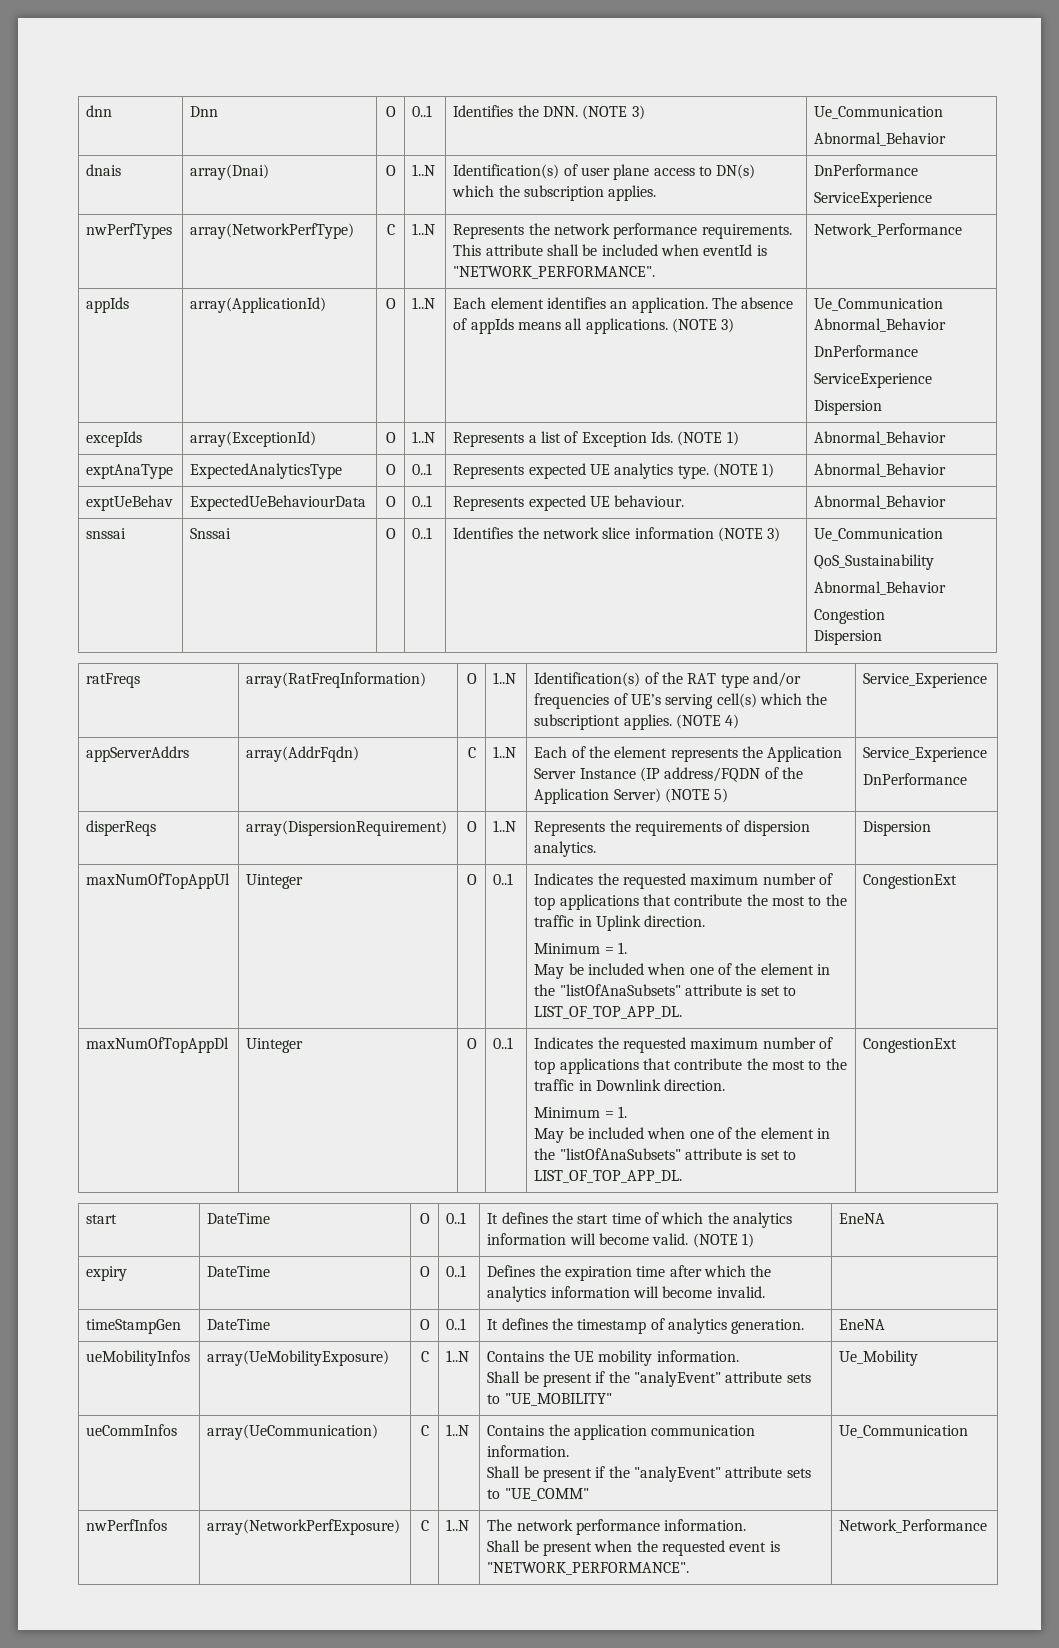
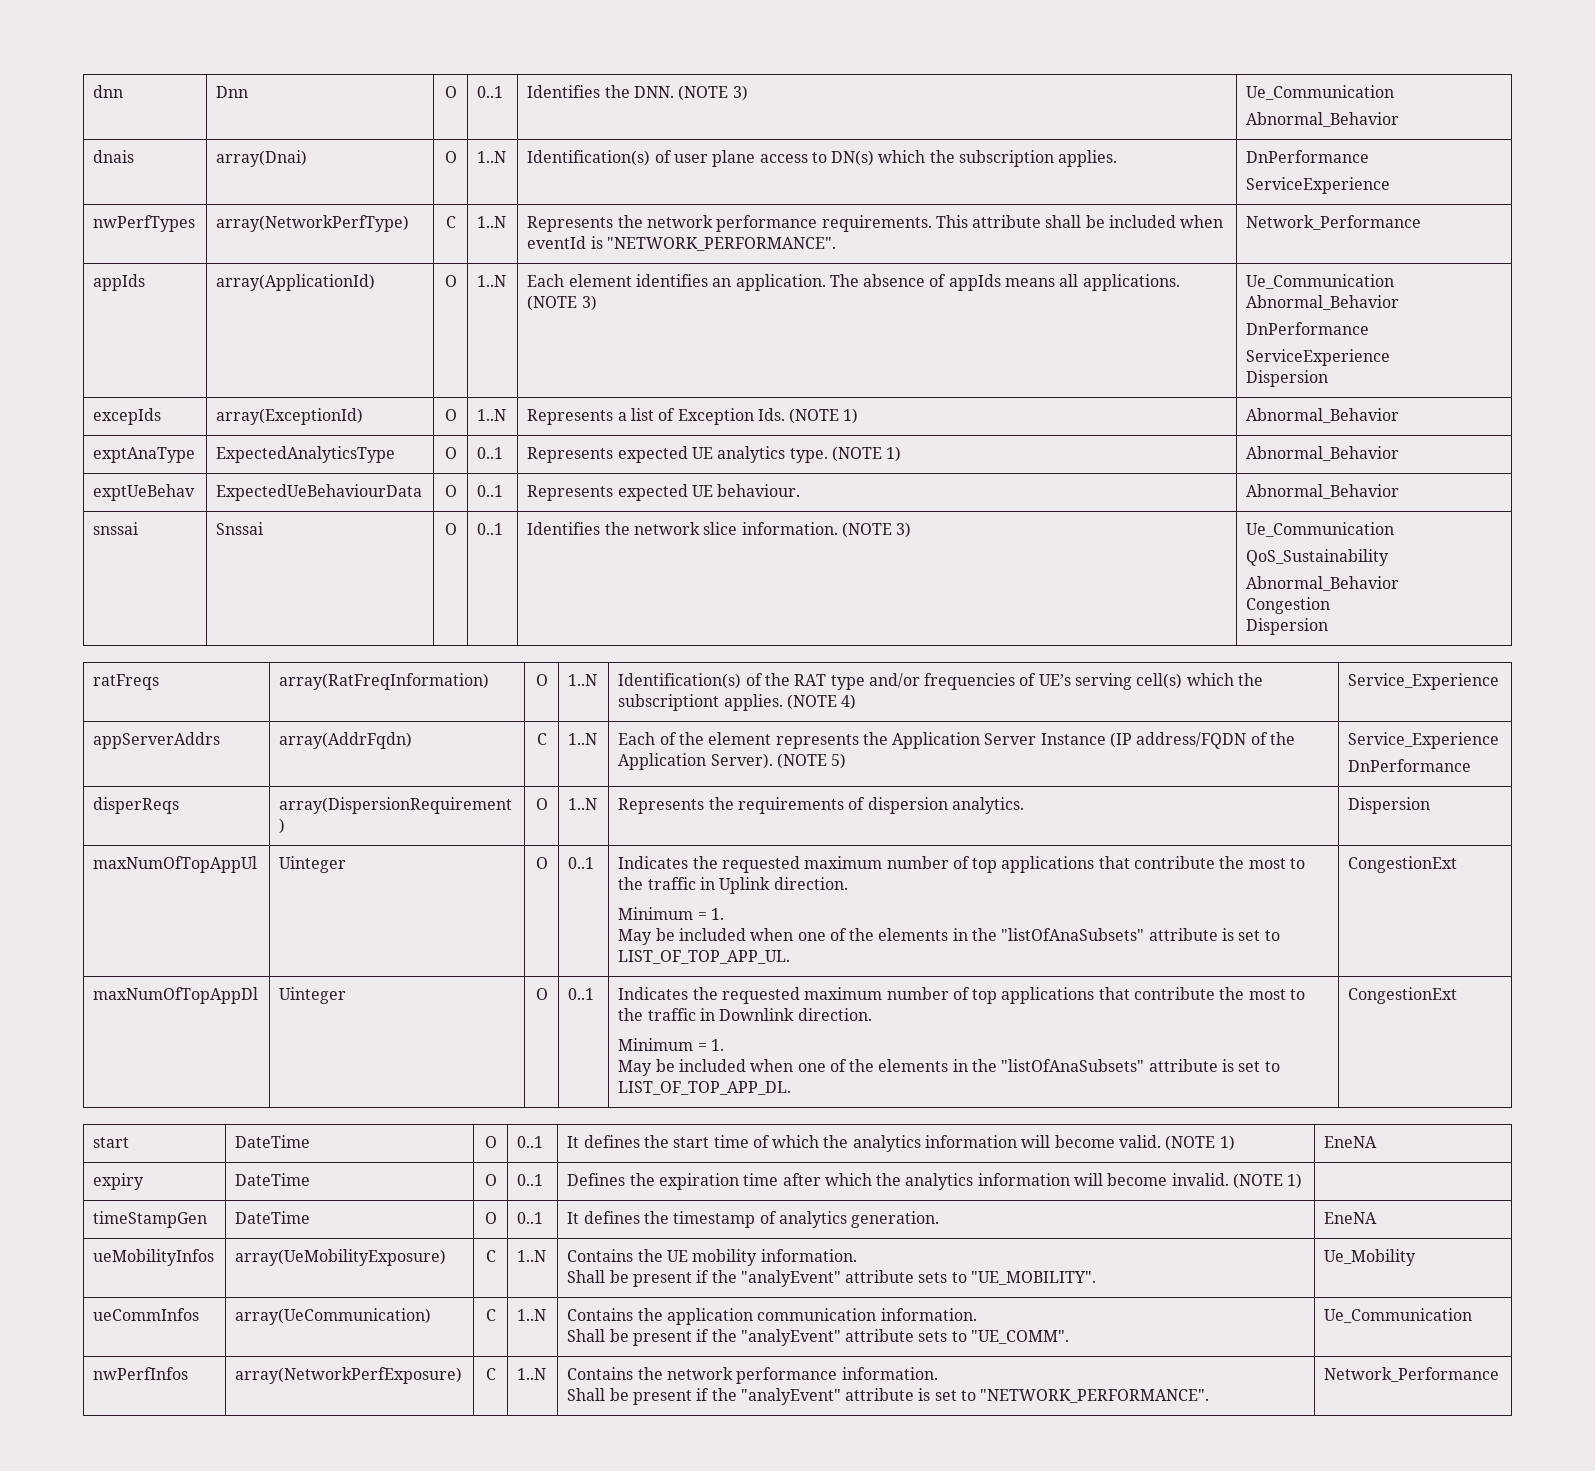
[634,527,714,539] information -> [741,522,838,535] information.
[613,788,661,803] Server) -> [710,753,773,769] Server).
[760,963,830,975] [534,984,797,996] [534,1006,683,1019] element in the "listOfAnaSubsets" attribute is set to LIST_OF_TOP_APP_DL. -> [878,928,1280,941] [618,950,791,964] elements in the "listOfAnaSubsets" attribute is set to LIST_OF_TOP_APP_UL.
[760,1127,814,1139] element -> [878,1059,949,1072] elements
(765, 1292) none -> [1233,1173,1303,1189] (NOTE 1)
[504,1393,612,1406] "UE_MOBILITY" -> [971,1271,1097,1285] "UE_MOBILITY".
[504,1488,589,1501] "UE_COMM" -> [971,1330,1070,1344] "UE_COMM".
[487,1519,513,1531] The -> [567,1367,663,1380] Contains the
[594,1540,780,1556] when the requested event is -> [696,1388,977,1405] if the "analyEvent" attribute is set to

